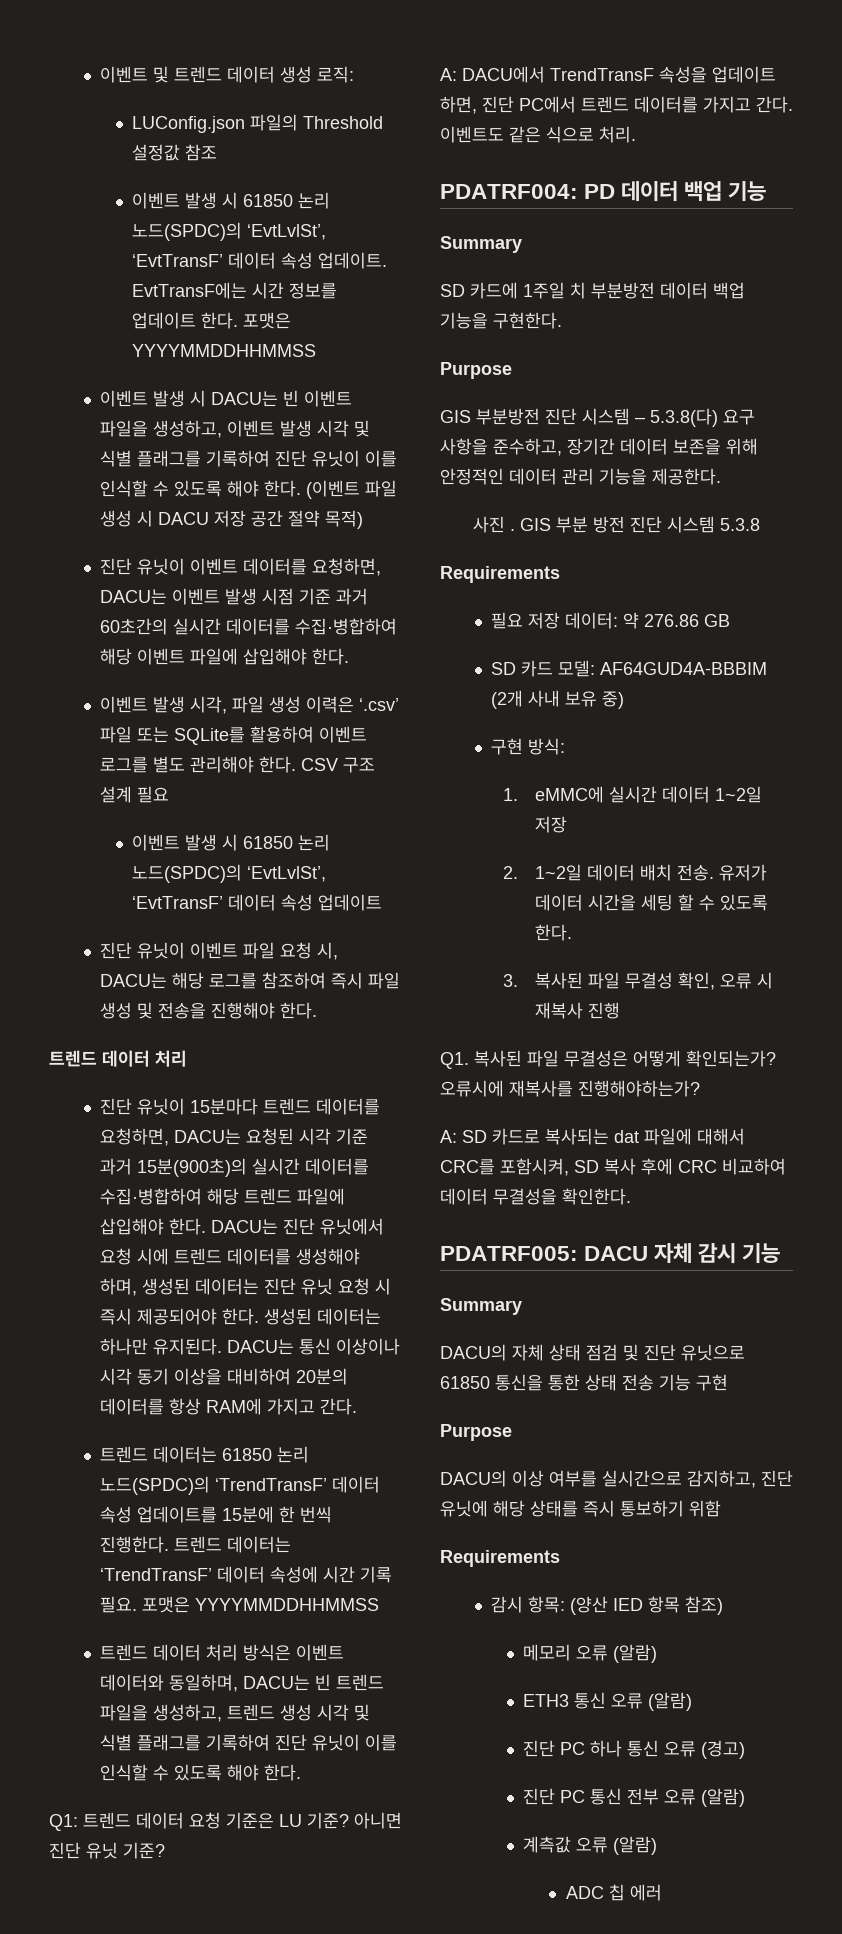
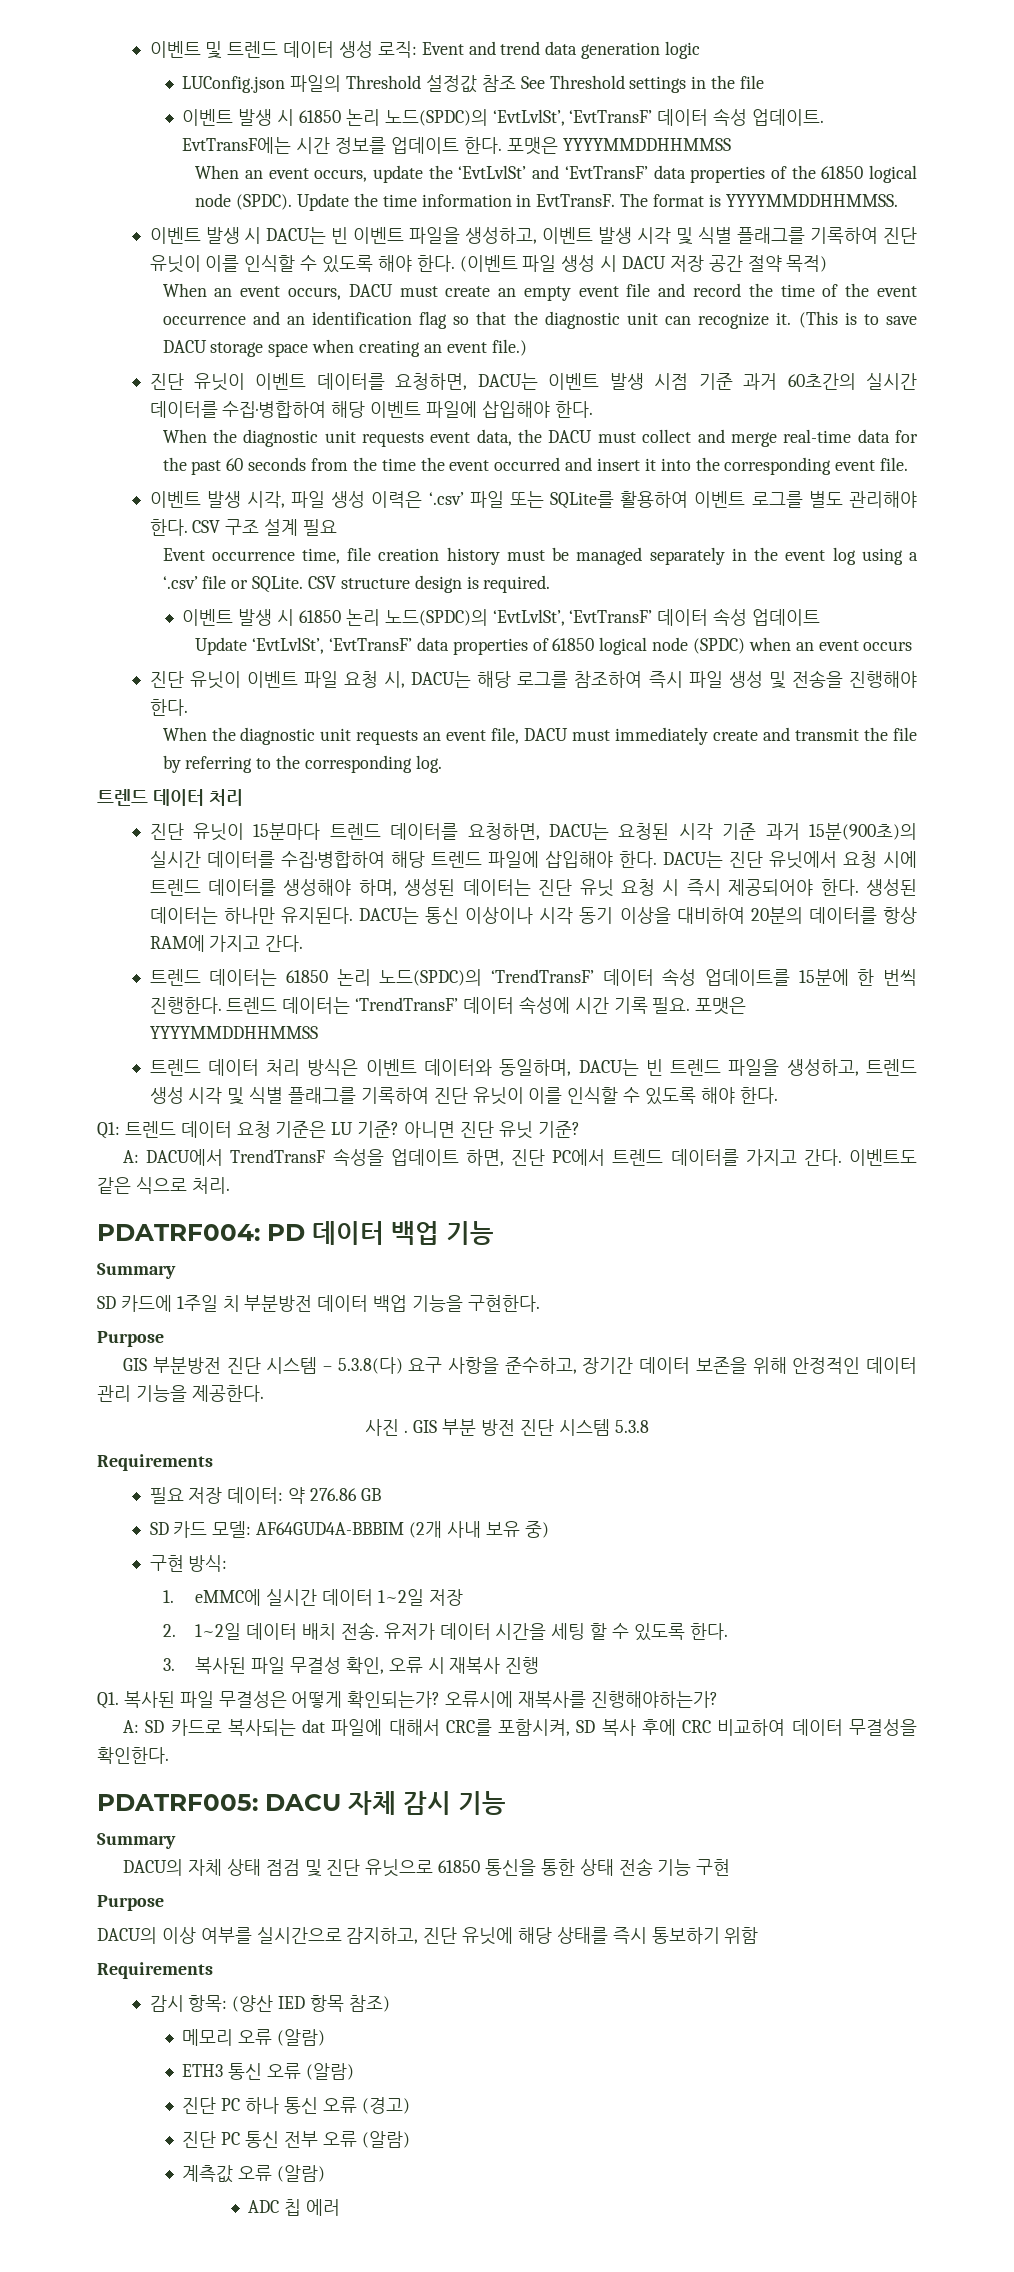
(355, 74) none -> [421,41,701,59] Event and trend data generation logic
(217, 152) none -> [520,75,764,93] See Threshold settings in the file
(316, 350) none -> [195,165,917,183] [195,193,898,211] // When an event occurs, update the ‘EvtLvlSt’ and ‘EvtTransF’ data properties of the 61850 logical node (SPDC). Update the time information in EvtTransF. The format is YYYYMMDDHHMMSS.
(364, 519) none -> [162,283,917,301] [162,311,918,329] [162,339,527,357] // When an event occurs, DACU must create an empty event file and record the time of the event occurrence and an identification flag so that the diagnostic unit can recognize it. (This is to save DACU storage space when creating an event file.)
(350, 656) none -> [162,429,918,447] [162,457,909,475] // When the diagnostic unit requests event data, the DACU must collect and merge real-time data for the past 60 seconds from the time the event occurred and insert it into the corresponding event file.
(170, 794) none -> [162,547,918,565] [162,575,551,593] // Event occurrence time, file creation history must be managed separately in the event log using a ‘.csv’ file or SQLite. CSV structure design is required.
(382, 902) none -> [195,637,913,655] // Update ‘EvtLvlSt’, ‘EvtTransF’ data properties of 61850 logical node (SPDC) when an event occurs
(318, 1010) none -> [162,727,917,745] [162,755,442,773] // When the diagnostic unit requests an event file, DACU must immediately create and transmit the file by referring to the corresponding log.

